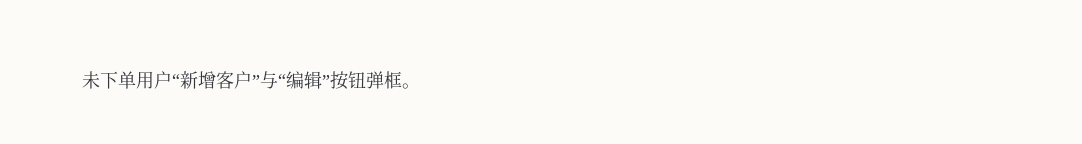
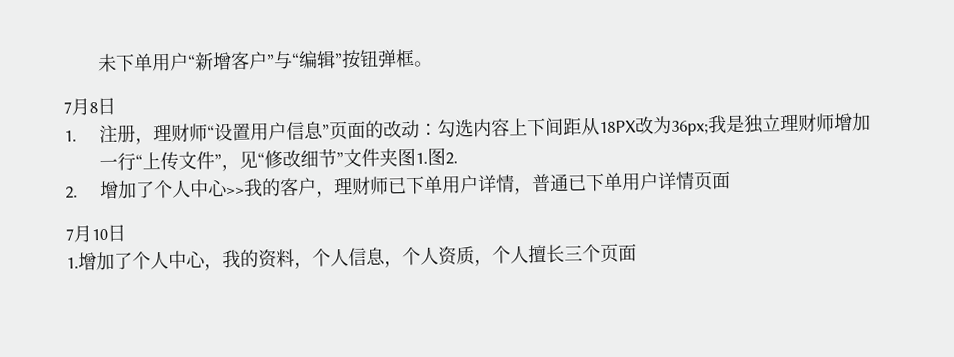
(420, 86) none -> [63,97,116,116] [64,112,872,145] [99,147,459,172] [65,170,732,200] [65,224,126,243] [66,243,637,271] // 7月8日 // 1.注册，理财师“设置用户信息”页面的改动：勾选内容上下间距从18PX改为36px;我是独立理财师增加一行“上传文件”，见“修改细节”文件夹图1.图2. // 2.增加了个人中心>>我的客户，理财师已下单用户详情，普通已下单用户详情页面 // 7月10日 // 1.增加了个人中心，我的资料，个人信息，个人资质，个人擅长三个页面

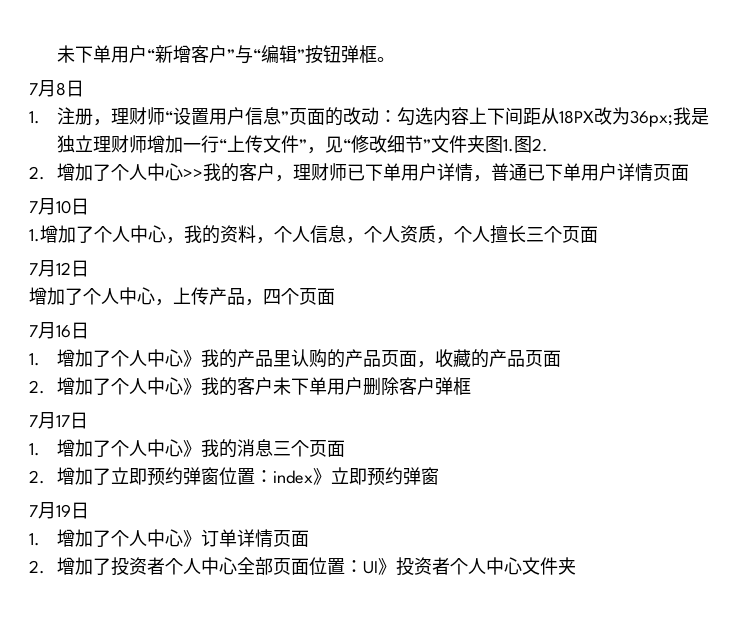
(637, 252) none -> [29,260,89,277] [29,287,335,306] [29,322,89,339] [29,349,561,368] [29,377,471,396] [29,412,88,429] [29,439,345,458] [29,467,439,486] [29,502,89,519] [29,529,309,548] [29,557,576,576] // 7月12日 // 增加了个人中心，上传产品，四个页面 // 7月16日 // 1.增加了个人中心》我的产品里认购的产品页面，收藏的产品页面 // 2.增加了个人中心》我的客户未下单用户删除客户弹框 // 7月17日 // 1.增加了个人中心》我的消息三个页面 // 2.增加了立即预约弹窗位置：index》立即预约弹窗 // 7月19日 // 1.增加了个人中心》订单详情页面 // 2.增加了投资者个人中心全部页面位置：UI》投资者个人中心文件夹

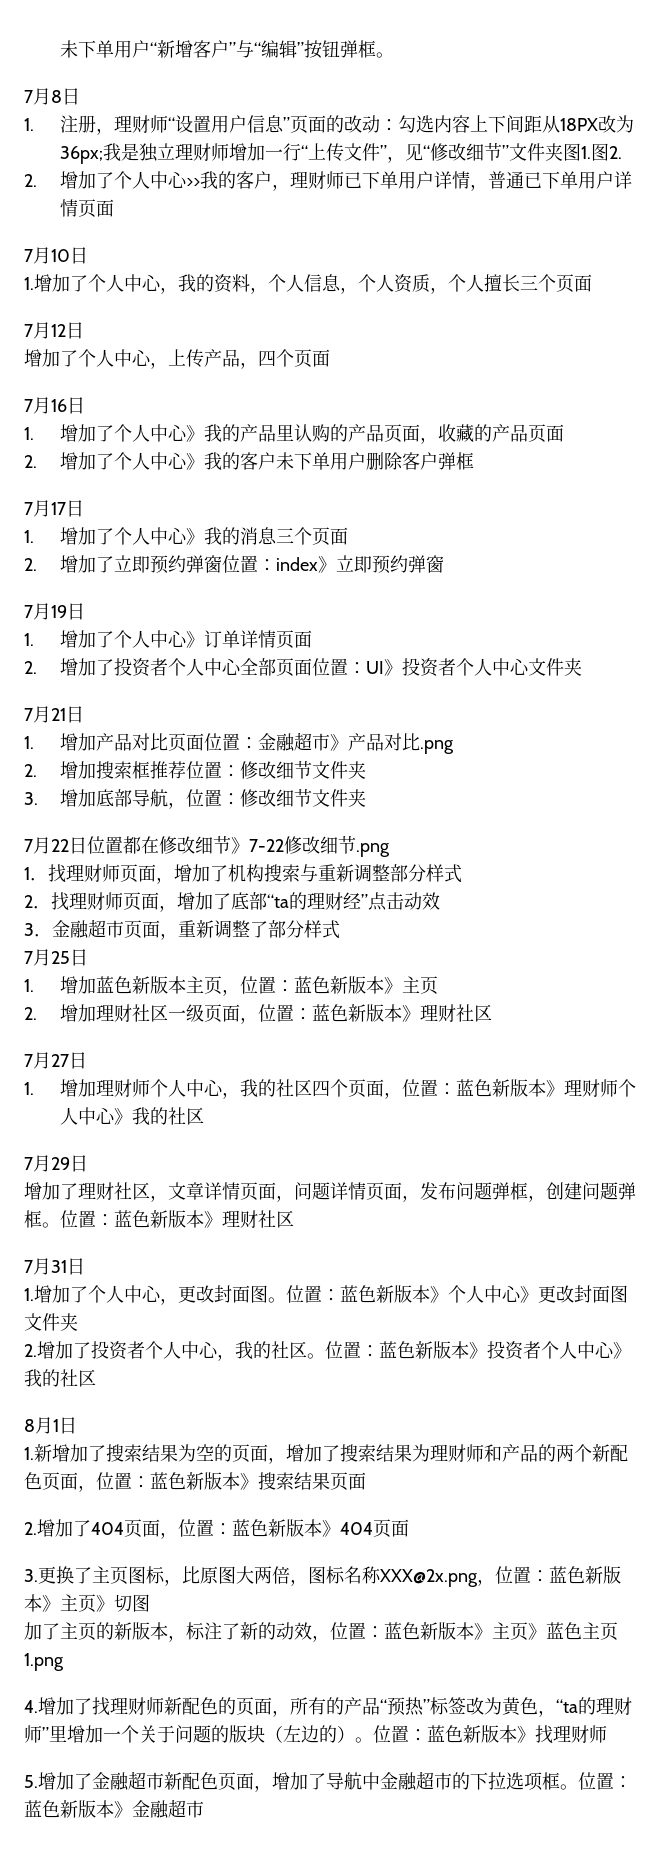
(576, 566) none -> [24,706,84,723] [24,732,454,754] [24,761,366,779] [24,789,366,809] [24,836,390,857] [24,864,462,884] [24,892,440,912] [24,919,340,940] [24,949,88,966] [24,976,438,996] [24,1004,492,1024] [24,1052,87,1069] [24,1079,636,1099] [59,1107,204,1125] [24,1155,88,1172] [24,1182,636,1202] [24,1210,294,1228] [24,1258,85,1275] [24,1285,628,1305] [24,1313,78,1331] [24,1341,631,1361] [24,1369,96,1387] [24,1417,77,1434] [24,1444,628,1464] [24,1472,366,1492] [24,1519,409,1539] [24,1566,621,1587] [24,1594,150,1613] [24,1622,618,1642] [24,1653,64,1671] [24,1697,632,1717] [24,1725,607,1744] [24,1771,632,1792] [24,1799,204,1819] // 7月21日 // 1.增加产品对比页面位置：金融超市》产品对比.png // 2.增加搜索框推荐位置：修改细节文件夹 // 3.增加底部导航，位置：修改细节文件夹 // 7月22日位置都在修改细节》7-22修改细节.png // 1．找理财师页面，增加了机构搜索与重新调整部分样式 // 2．找理财师页面，增加了底部“ta的理财经”点击动效 // 3．金融超市页面，重新调整了部分样式 // 7月25日 // 1.增加蓝色新版本主页，位置：蓝色新版本》主页 // 2.增加理财社区一级页面，位置：蓝色新版本》理财社区 // 7月27日 // 1.增加理财师个人中心，我的社区四个页面，位置：蓝色新版本》理财师个人中心》我的社区 // 7月29日 // 增加了理财社区，文章详情页面，问题详情页面，发布问题弹框，创建问题弹框。位置：蓝色新版本》理财社区 // 7月31日 // 1.增加了个人中心，更改封面图。位置：蓝色新版本》个人中心》更改封面图文件夹 // 2.增加了投资者个人中心，我的社区。位置：蓝色新版本》投资者个人中心》我的社区 // 8月1日 // 1.新增加了搜索结果为空的页面，增加了搜索结果为理财师和产品的两个新配色页面，位置：蓝色新版本》搜索结果页面 // 2.增加了404页面，位置：蓝色新版本》404页面 // 3.更换了主页图标，比原图大两倍，图标名称XXX@2x.png，位置：蓝色新版本》主页》切图 // 加了主页的新版本，标注了新的动效，位置：蓝色新版本》主页》蓝色主页1.png // 4.增加了找理财师新配色的页面，所有的产品“预热”标签改为黄色，“ta的理财师”里增加一个关于问题的版块（左边的）。位置：蓝色新版本》找理财师 // 5.增加了金融超市新配色页面，增加了导航中金融超市的下拉选项框。位置：蓝色新版本》金融超市

